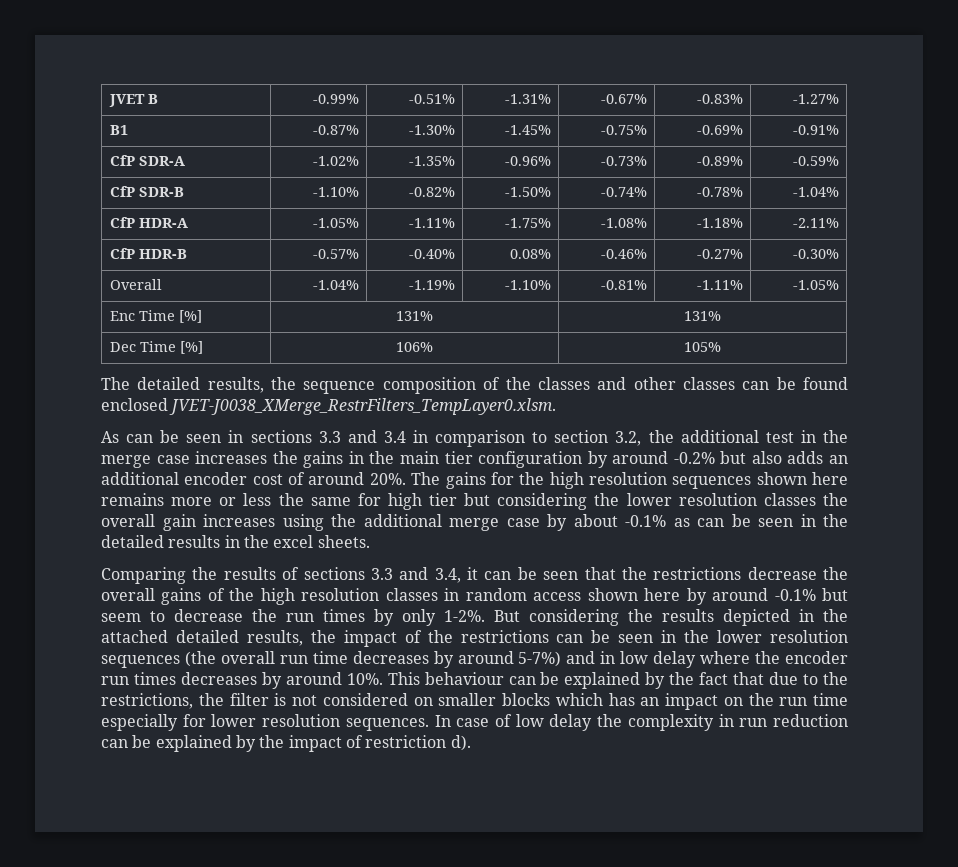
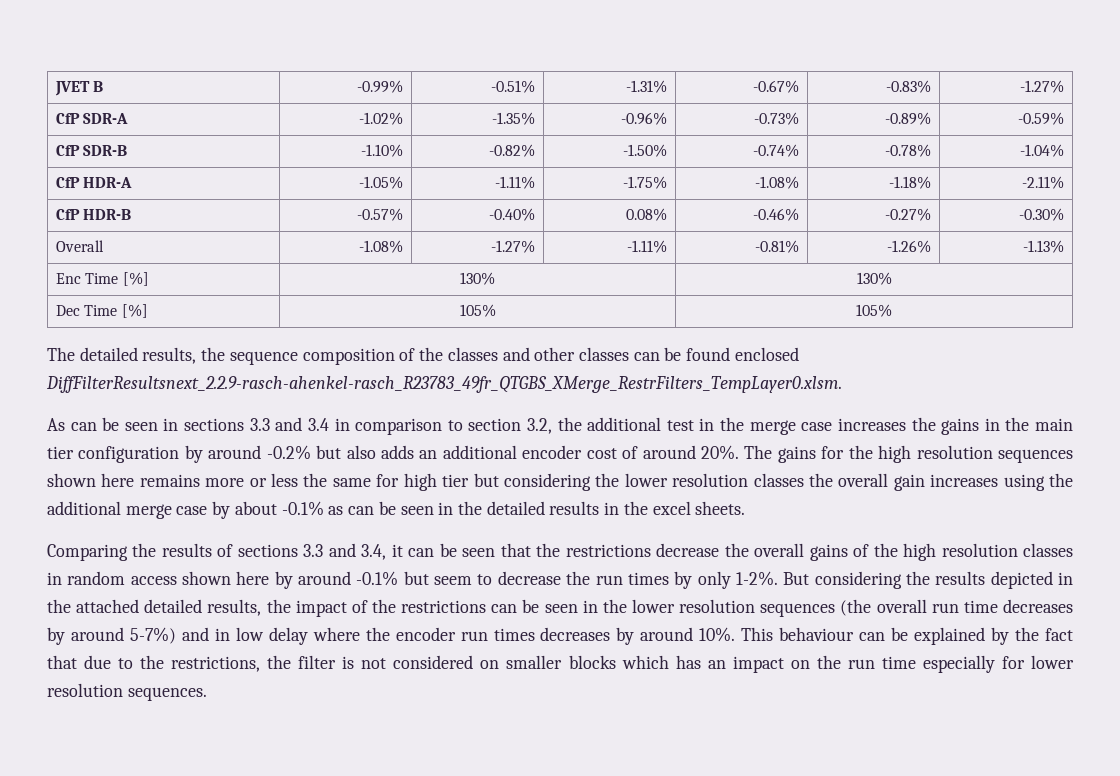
[109,125,128,135] [312,125,359,135] [408,125,455,135] [504,125,551,135] [600,125,647,135] [696,125,743,135] [792,125,839,135] // B1 | -0.87% | -1.30% | -1.45% | -0.75% | -0.69% | -0.91% -> (1065, 86) none
[312,280,359,290] [408,280,455,290] [504,280,551,290] -1.04% | -1.19% | -1.10% -> [359,240,404,253] [491,240,536,253] [627,240,668,253] -1.08% | -1.27% | -1.11%
[696,280,743,290] [792,280,839,290] -1.11% | -1.05% -> [887,240,932,253] [1023,240,1065,253] -1.26% | -1.13%
[396,311,433,321] [684,311,721,321] 131% | 131% -> [460,272,495,285] [856,272,892,285] 130% | 130%
[396,342,433,352] 106% -> [459,304,496,317] 105%
[169,398,557,415] JVET-J0038_XMerge_RestrFilters_TempLayer0.xlsm. -> [46,376,842,393] DiffFilterResultsnext_2.2.9-rasch-ahenkel-rasch_R23783_49fr_QTGBS_XMerge_RestrFilters_TempLayer0.xlsm.
[434,714,848,731] [101,735,471,752] In case of low delay the complexity in run reduction can be explained by the impact of restriction d). -> (207, 694) none

